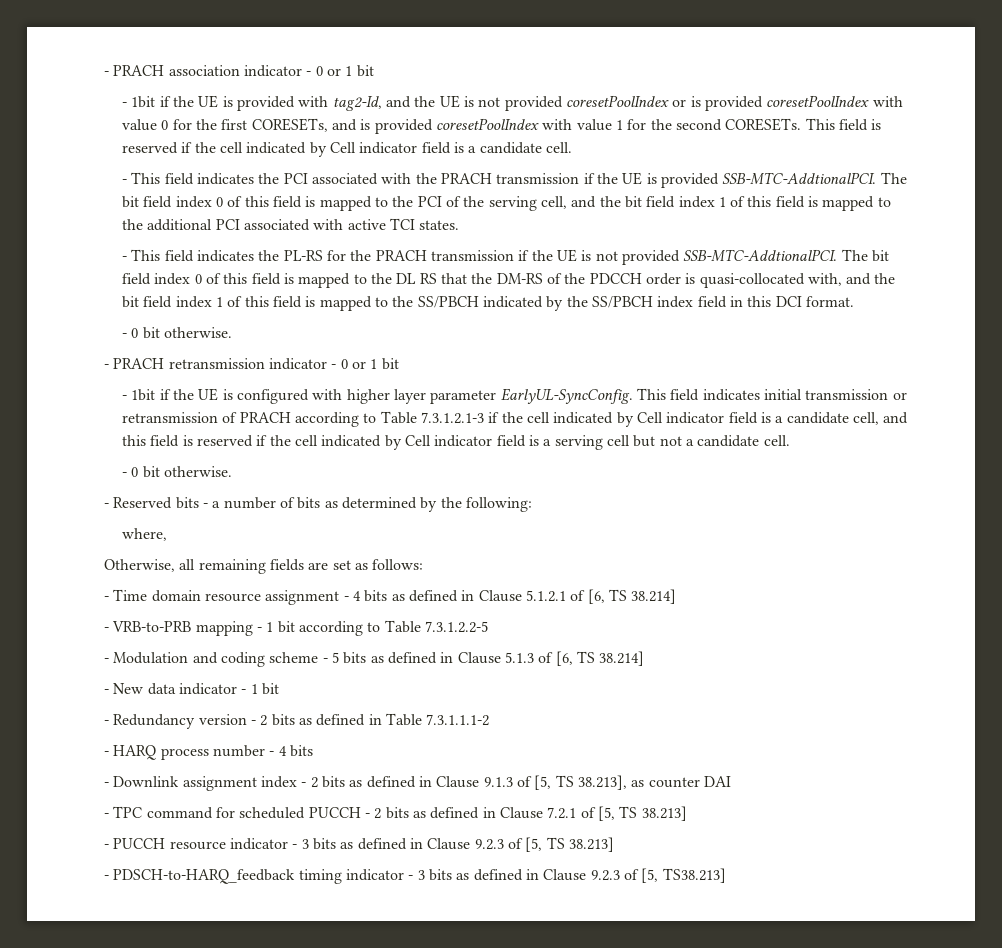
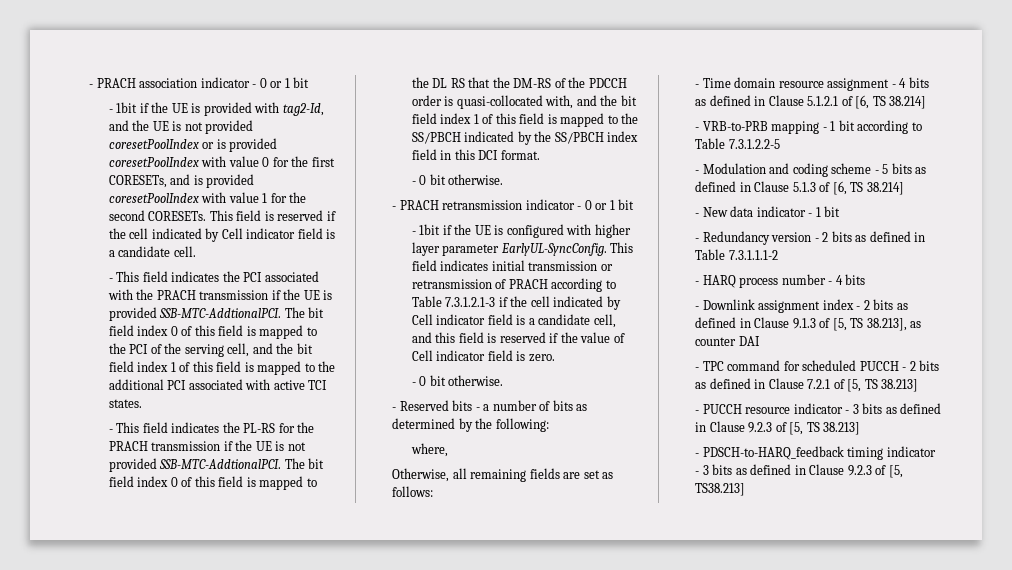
[295,435,790,450] cell indicated by Cell indicator field is a serving cell but not a candidate cell. -> [580,332,625,343] [411,350,555,362] value of Cell indicator field is zero.

